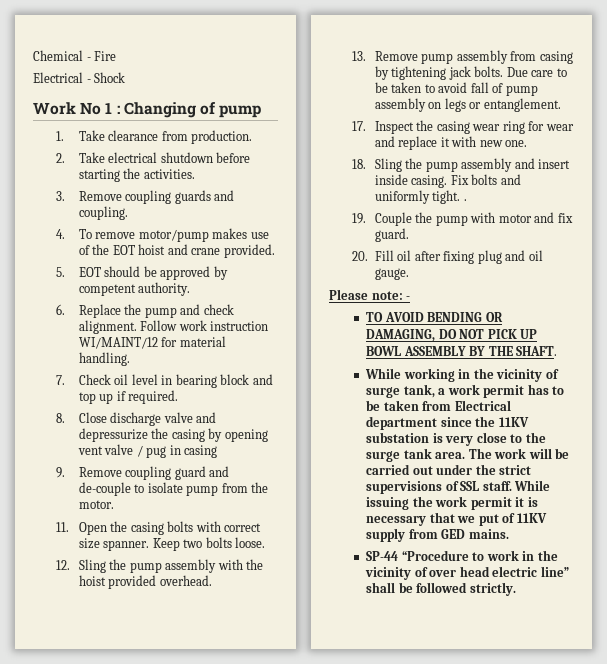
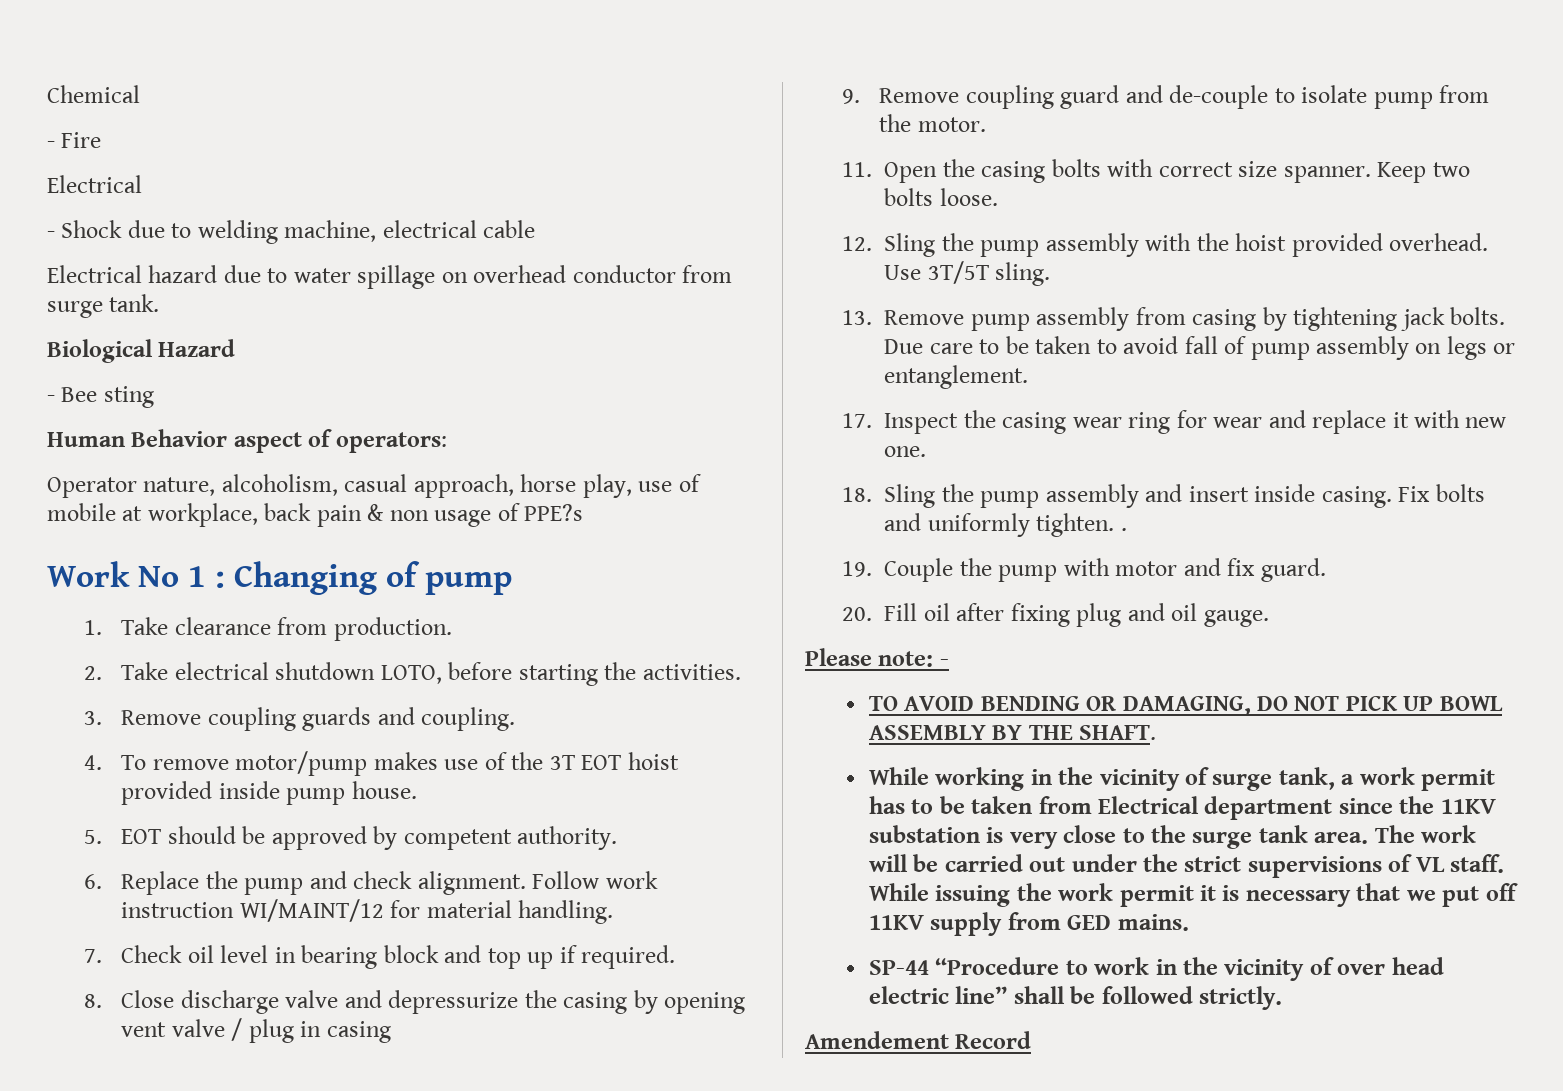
(83, 55) none -> (140, 94) //
(83, 77) none -> (142, 184) //
(126, 77) none -> [127,220,536,244] [47,265,733,289] [47,294,160,318] [47,339,236,363] [47,386,154,408] [47,429,447,453] [47,474,701,498] [47,503,584,527] due to welding machine, electrical cable // Electrical hazard due to water spillage on overhead conductor from surge tank. // Biological Hazard // - Bee sting // Human Behavior aspect of operators: // Operator nature, alcoholism, casual approach, horse play, use of mobile at workplace, back pain & non usage of PPE?s
(213, 157) none -> [380,665,442,684] LOTO,
(110, 249) none -> [549,755,575,770] 3T
[167,244,275,258] and crane provided. -> [121,781,417,805] provided inside pump house.
[146,446,167,458] pug -> [248,1019,294,1043] plug
(212, 580) none -> [884,261,1051,286] Use 3T/5T sling.
[432,190,461,204] tight. -> [1036,513,1115,537] tighten.
[460,481,480,491] SSL -> [1415,857,1445,872] VL
[502,513,516,523] of -> [1485,883,1518,901] off
(516, 589) none -> [805,1031,1032,1049] // Amendement Record

